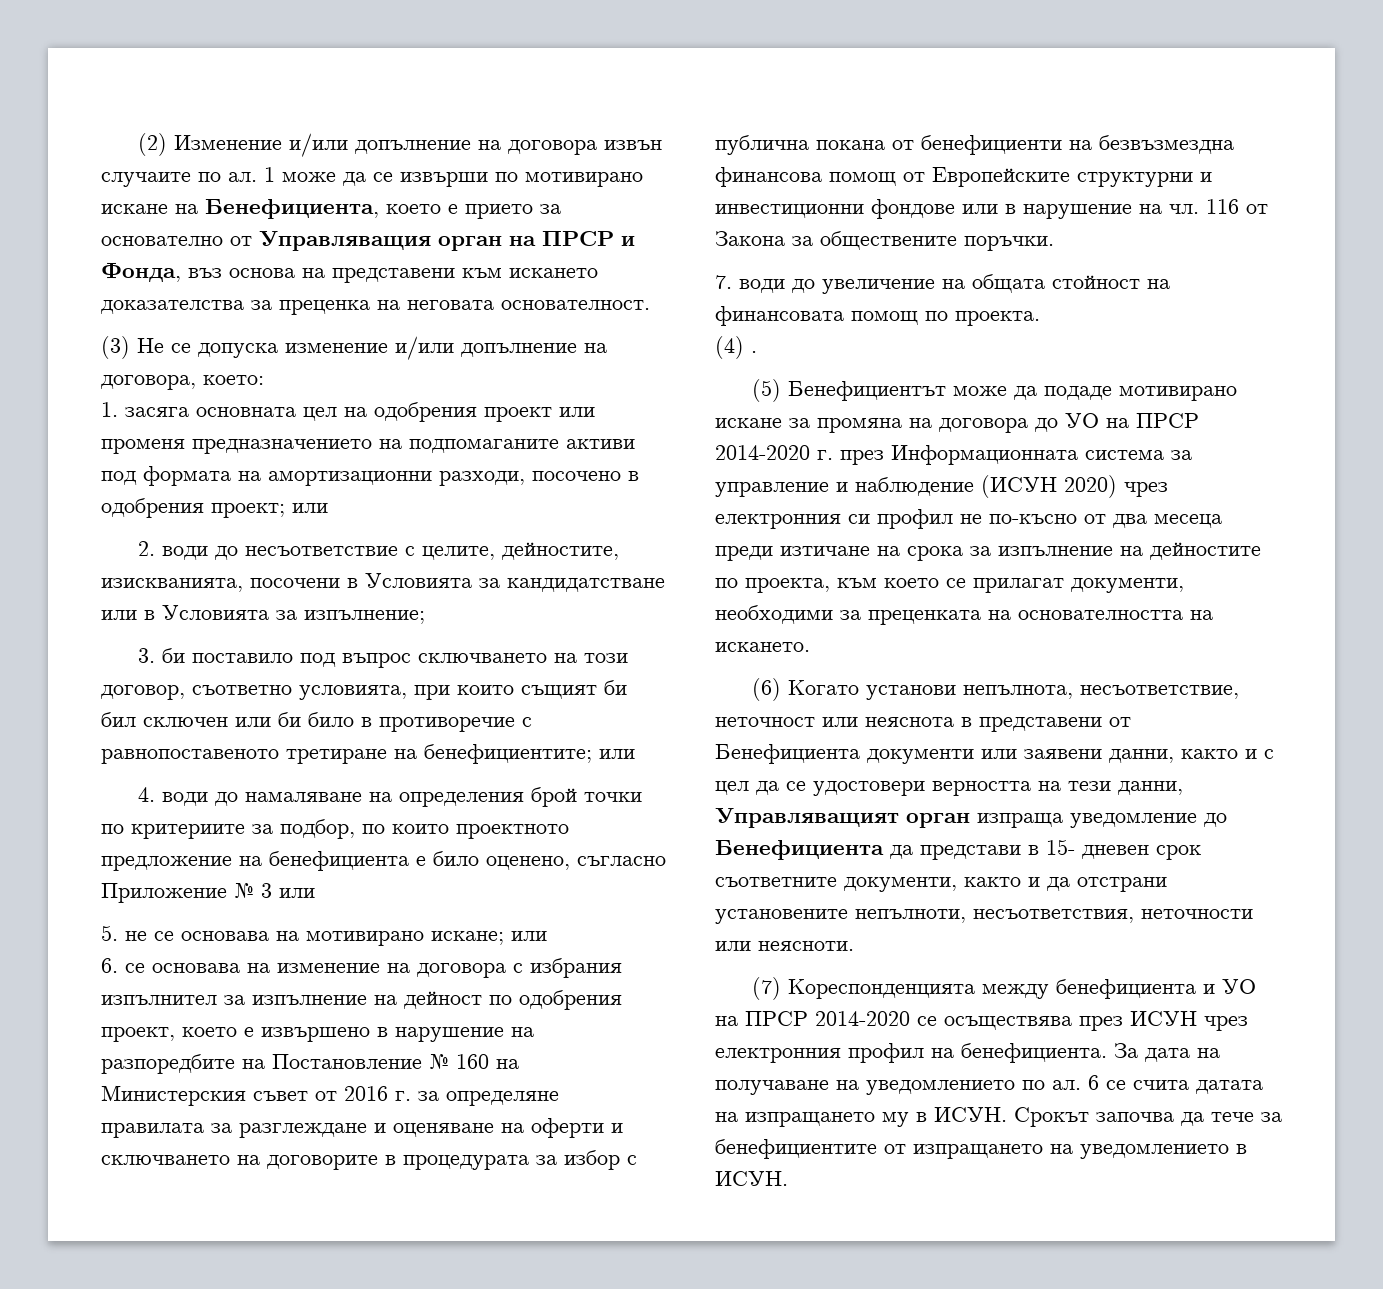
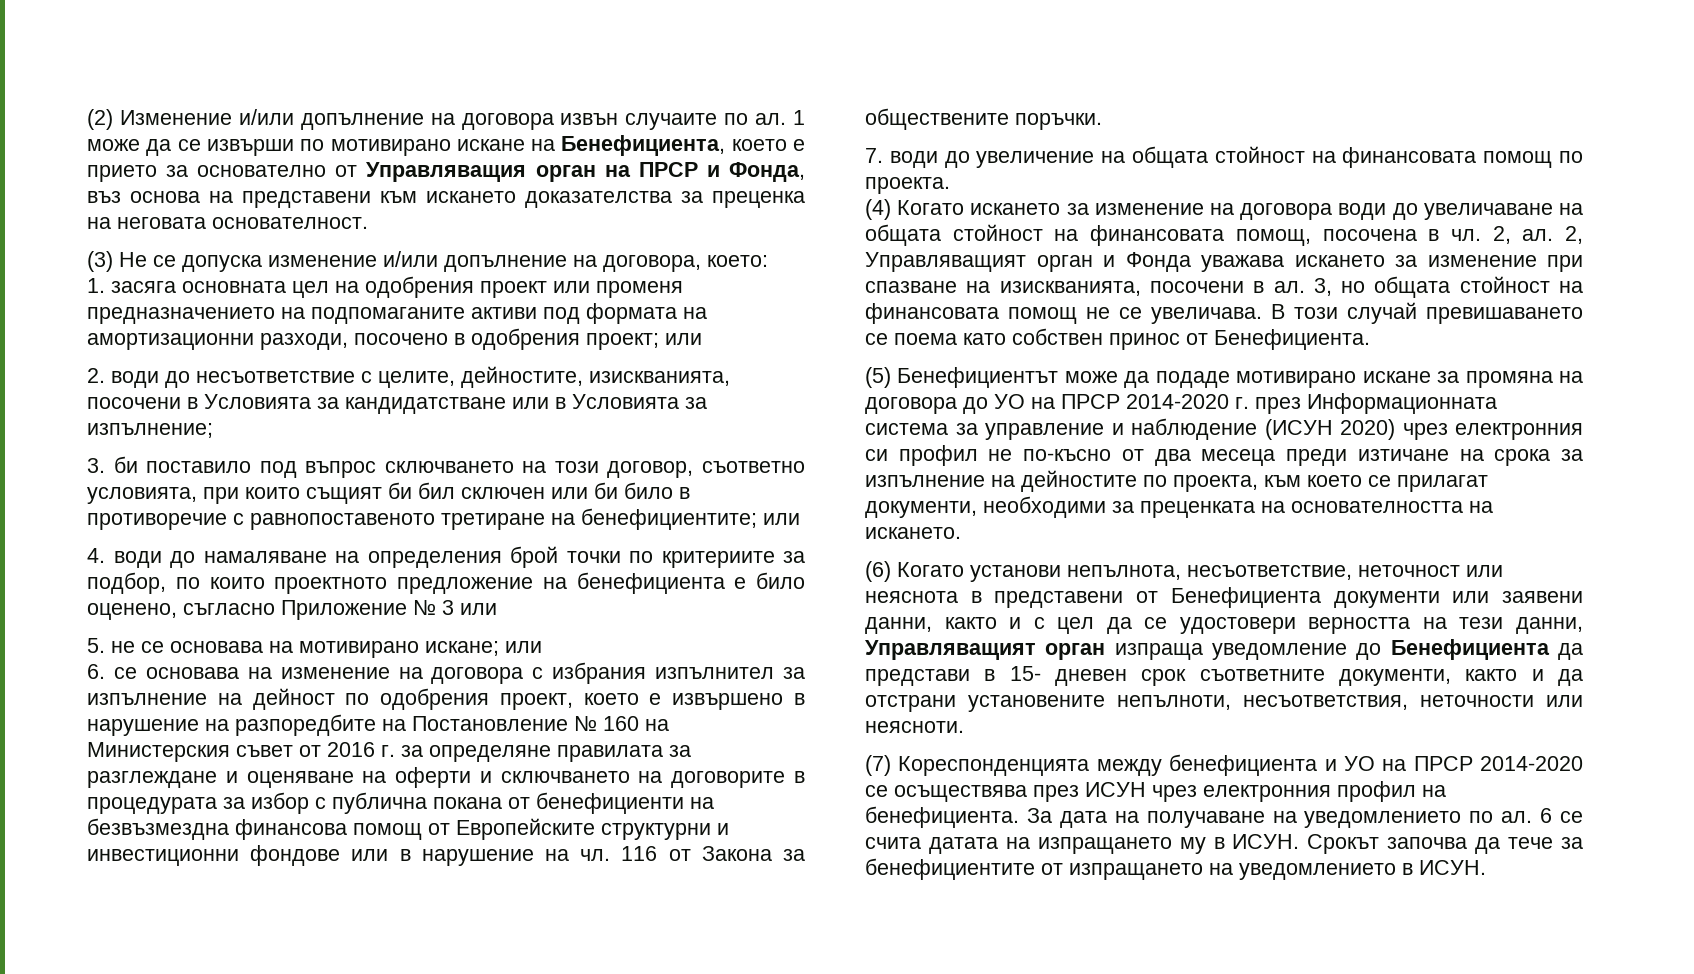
[751,351,757,353] . -> [897,200,1583,220] [865,224,1584,246] [865,252,1583,272] [865,276,1583,298] [865,302,1583,324] [865,328,1370,350] Когато искането за изменение на договора води до увеличаване на общата стойност на финансовата помощ, посочена в чл. 2, ал. 2, Управляващият орган и Фонда уважава искането за изменение при спазване на изискванията, посочени в ал. 3, но общата стойност на финансовата помощ не се увеличава. В този случай превишаването се поема като собствен принос от Бенефициента.

